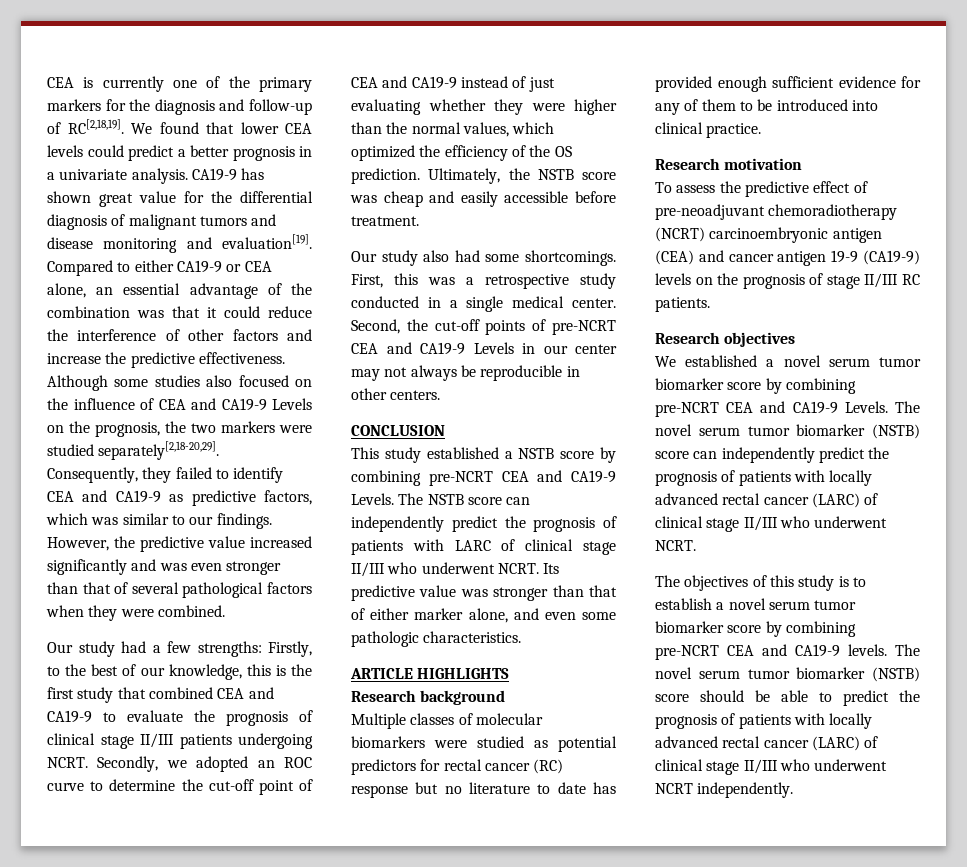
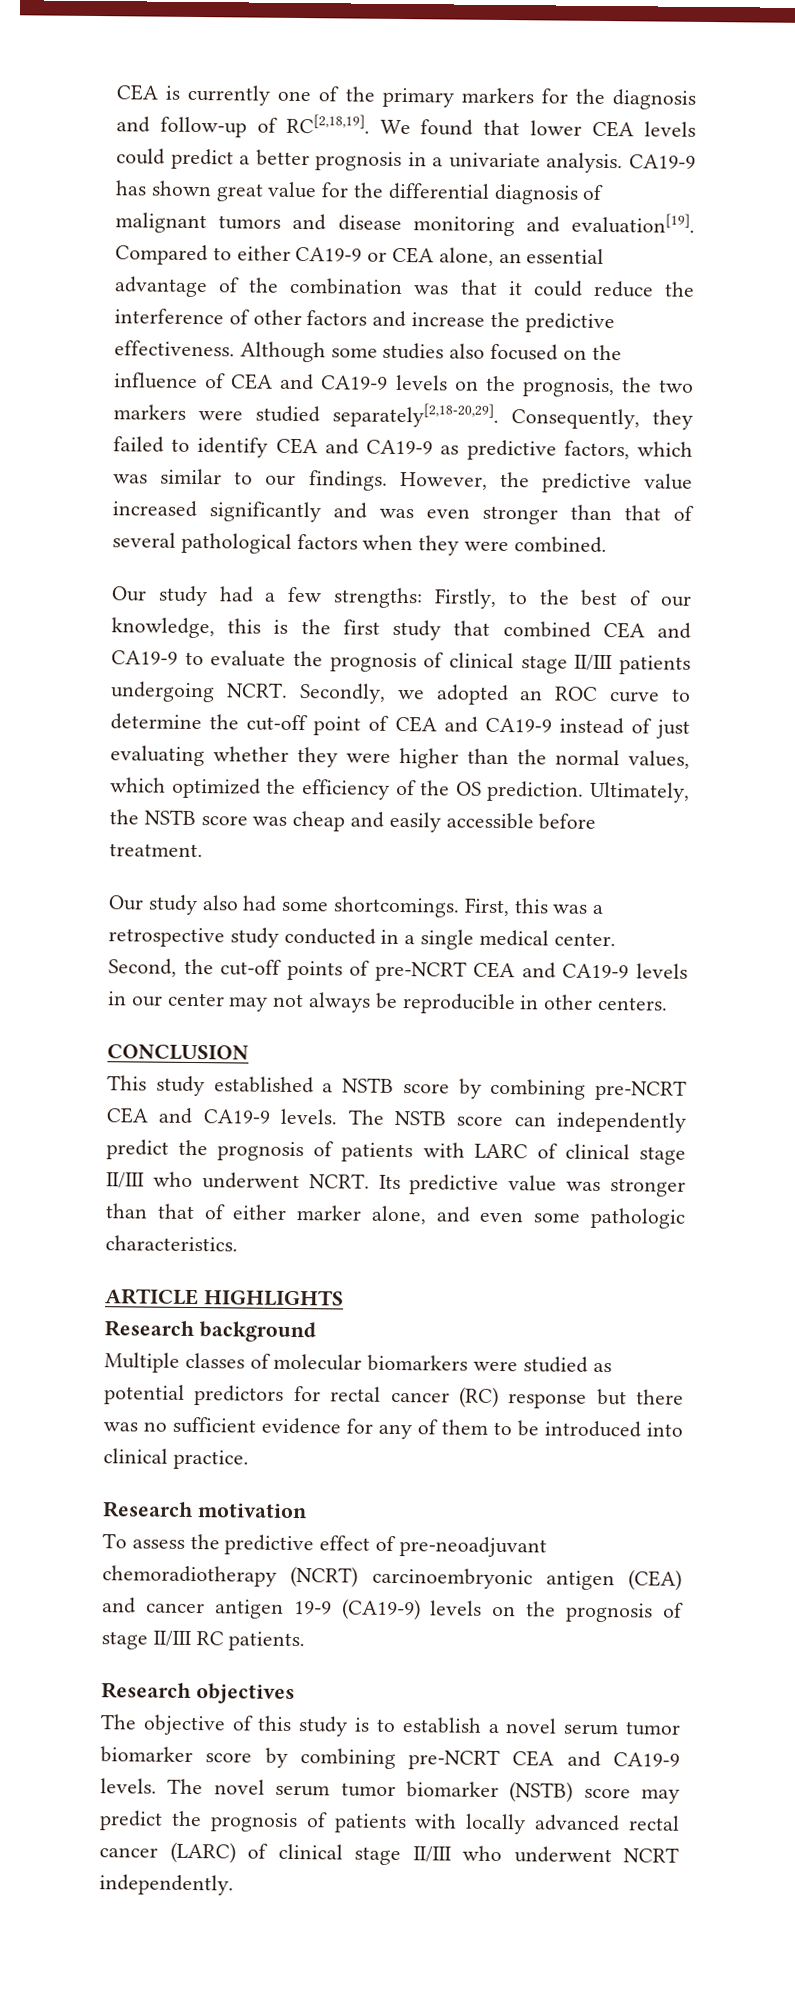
[272,398,312,410] Levels -> [395,374,448,391] levels
[473,342,514,354] Levels -> [635,963,688,979] levels
[351,493,394,505] Levels. -> [280,1108,338,1125] levels.
[444,782,616,794] [655,76,767,92] no literature to date has provided enough -> [636,1389,684,1405] [103,1421,167,1432] there was no
[655,355,921,367] [655,378,856,394] [655,401,920,417] [655,424,920,439] [655,447,890,463] [655,470,873,486] [655,493,879,508] [655,516,888,532] [655,540,696,551] [655,575,749,591] We established a novel serum tumor biomarker score by combining pre-NCRT CEA and CA19-9 Levels. The novel serum tumor biomarker (NSTB) score can independently predict the prognosis of patients with locally advanced rectal cancer (LARC) of clinical stage II/III who underwent NCRT. // The objectives -> [100,1714,226,1736] The objective
[700,690,832,702] should be able to -> [641,1788,680,1804] may

